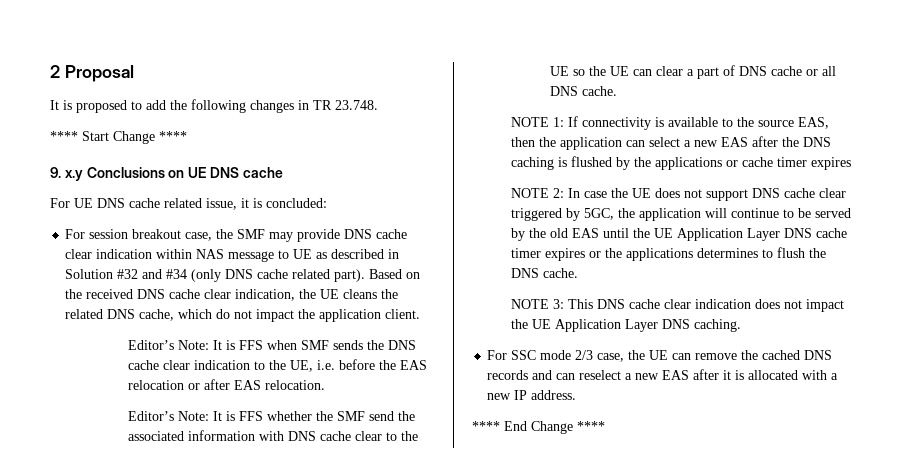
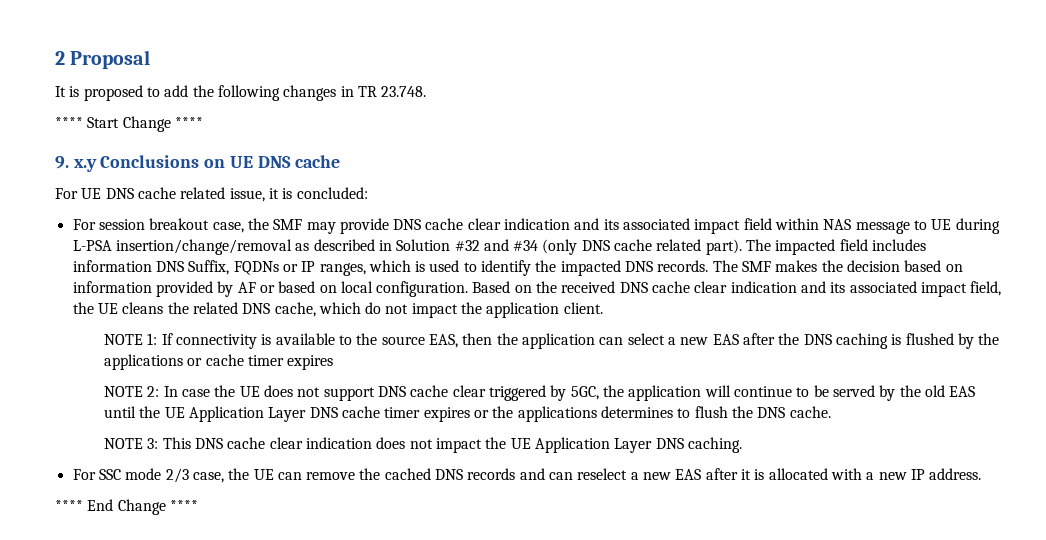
(153, 254) none -> [574,218,772,234] and its associated impact field
(313, 254) none -> [955,218,1000,234] [72,239,292,255] during L-PSA insertion/change/removal
(366, 275) none -> [746,239,927,255] [72,260,963,276] [72,281,469,297] The impacted field includes information DNS Suffix, FQDNs or IP ranges, which is used to identify the impacted DNS records. The SMF makes the decision based on information provided by AF or based on local configuration.
[235,289,296,301] indication, -> [730,281,1002,297] indication and its associated impact field,
[128,340,417,350] [128,359,428,372] [128,379,326,390] [128,411,416,421] [128,430,419,441] [550,65,837,79] [550,86,618,96] // Editor’s Note: It is FFS when SMF sends the DNS cache clear indication to the UE, i.e. before the EAS relocation or after EAS relocation. // Editor’s Note: It is FFS whether the SMF send the associated information with DNS cache clear to the UE so the UE can clear a part of DNS cache or all DNS cache. -> (603, 308) none

